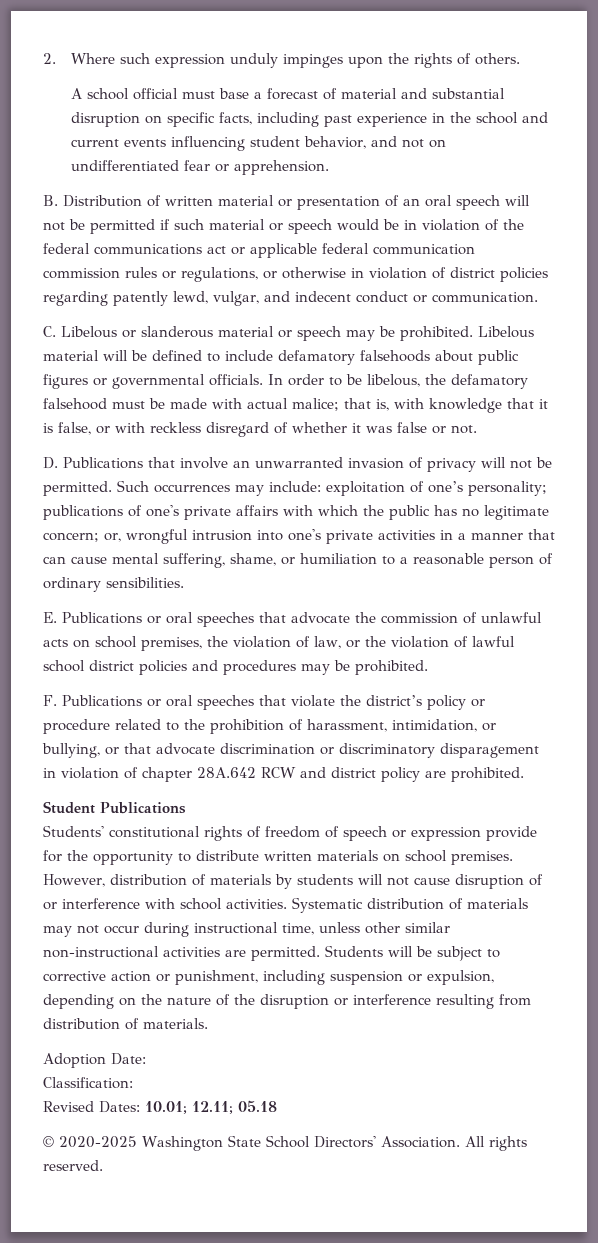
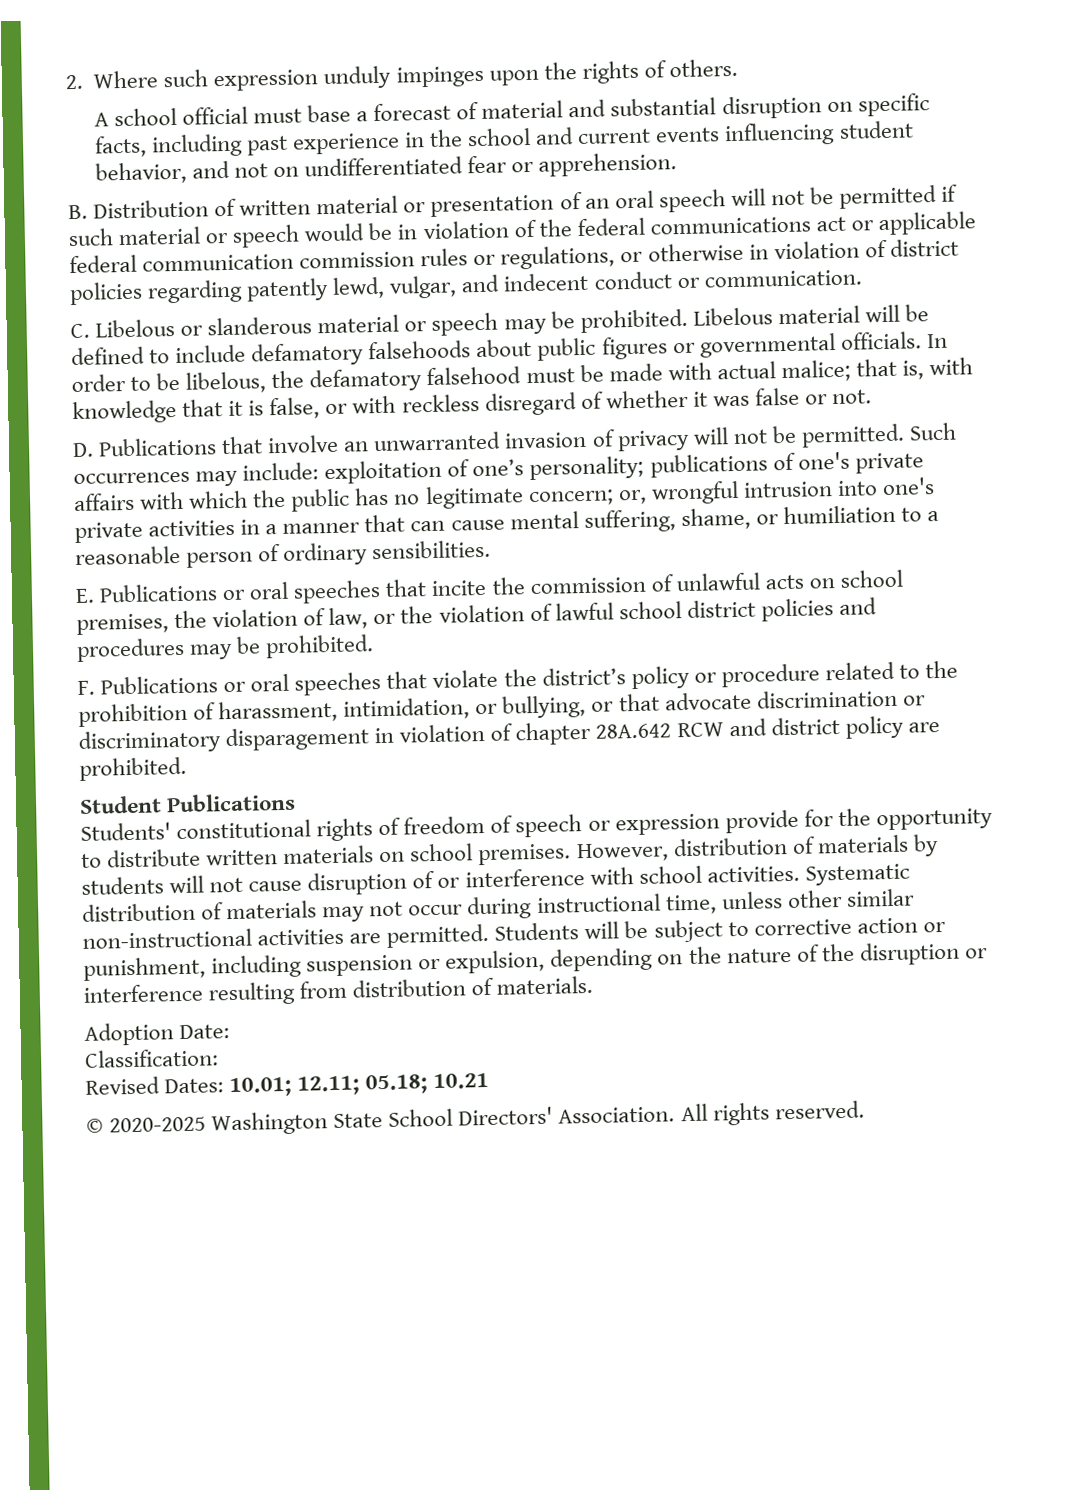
[291,612,350,624] advocate -> [431,579,488,596] incite
[238,1100,277,1112] 05.18 -> [365,1072,490,1095] 05.18; 10.21

